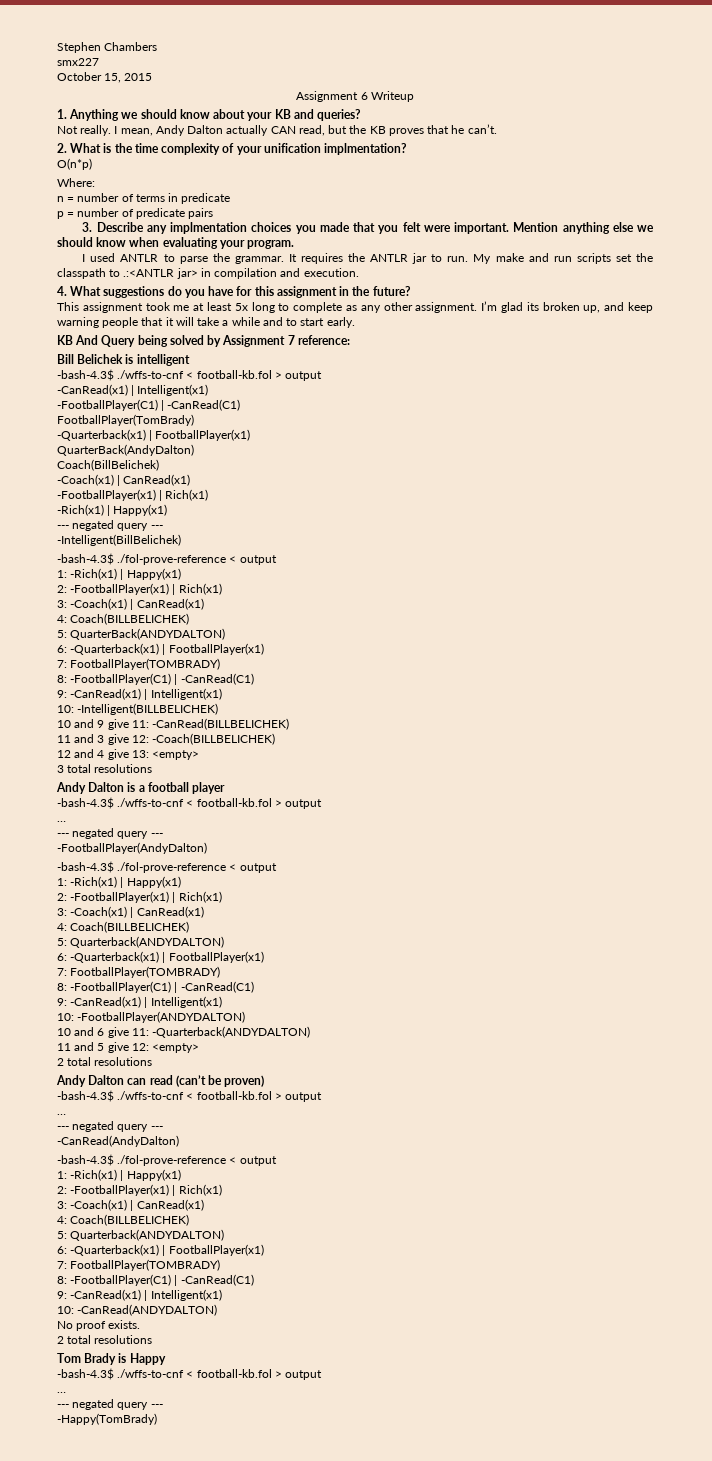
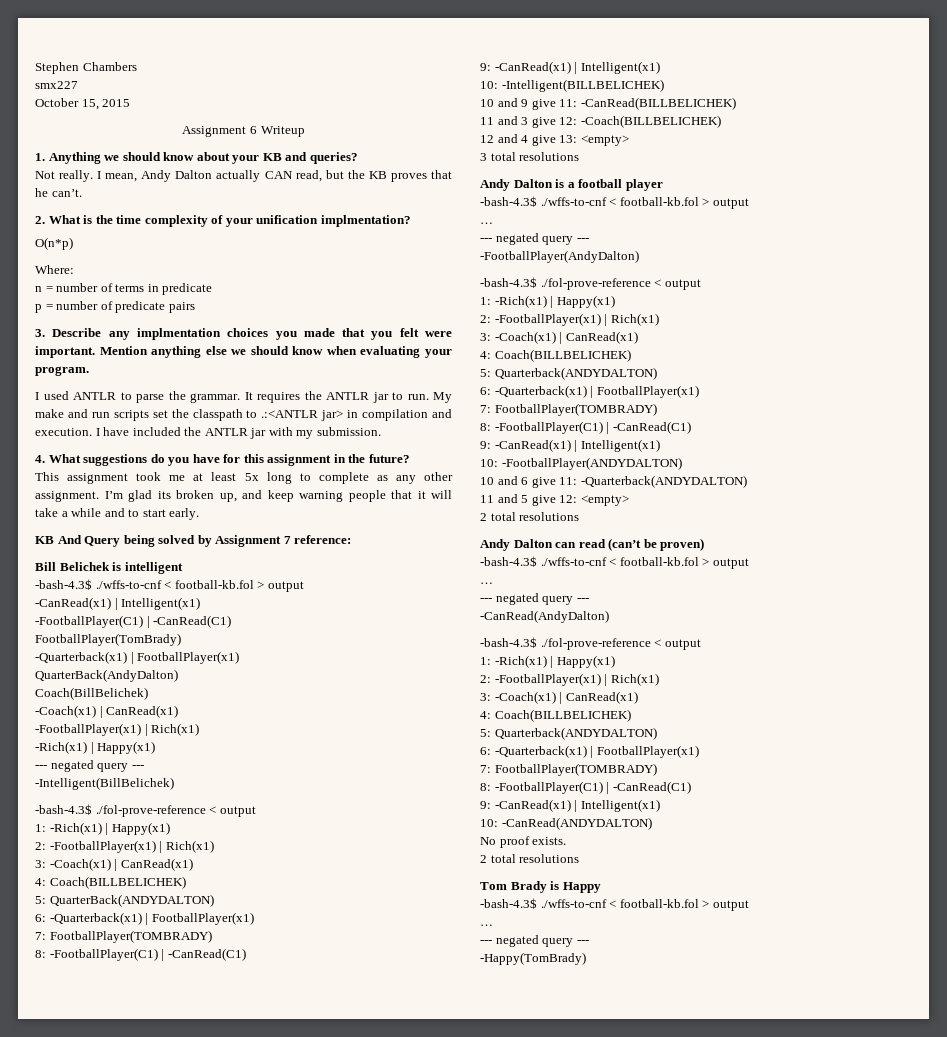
(359, 272) none -> [95,427,381,439] I have included the ANTLR jar with my submission.

